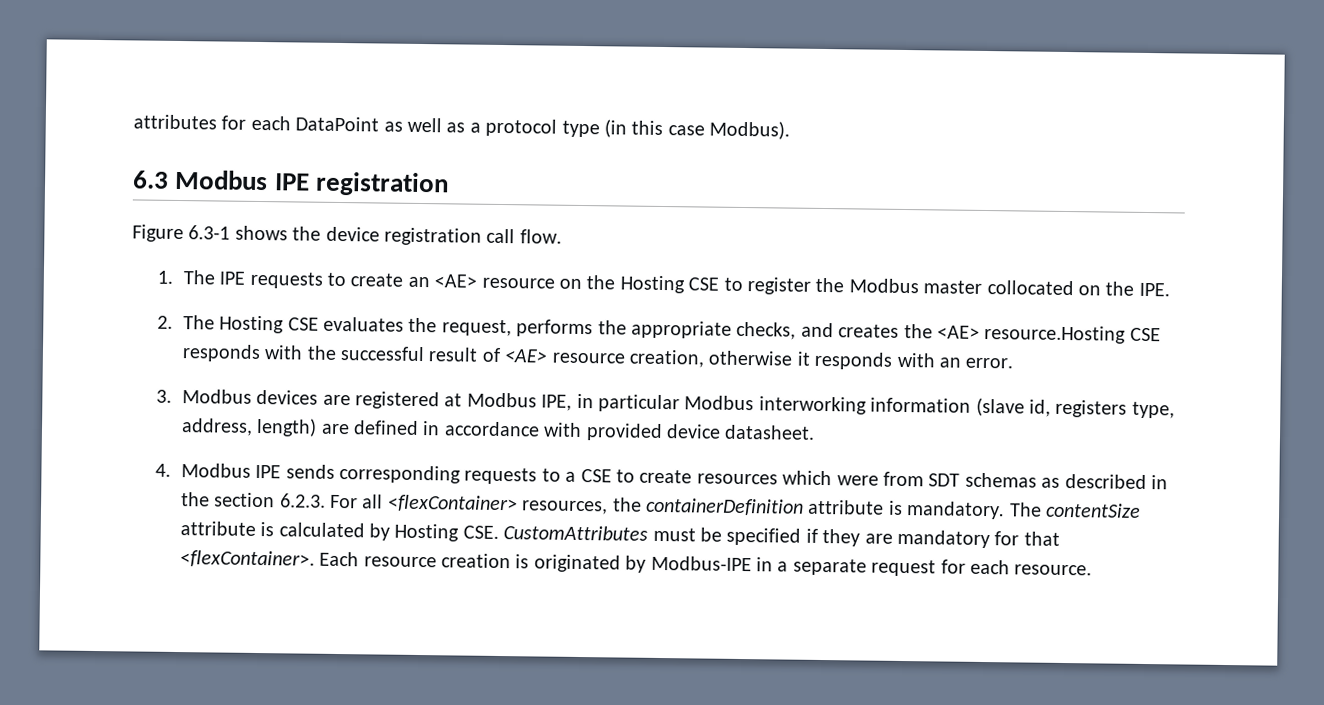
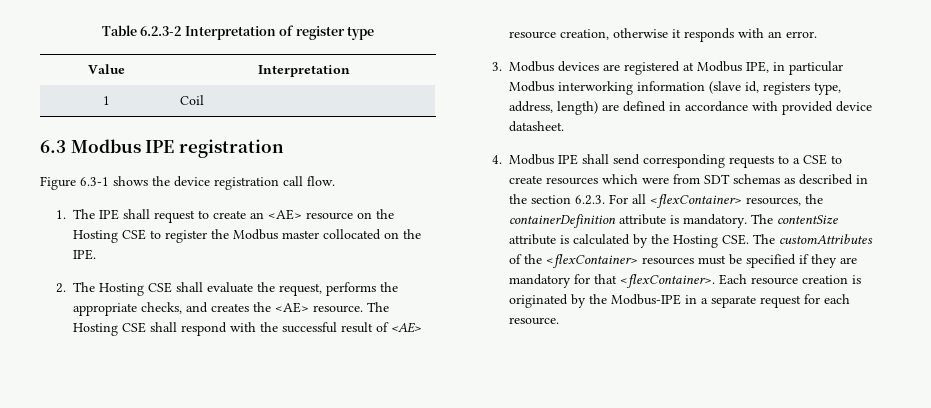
[133,114,791,140] attributes for each DataPoint as well as a protocol type (in this case Modbus). -> [102,25,374,40] [87,64,125,74] [257,65,350,77] [102,96,110,105] [179,95,204,105] Table 6.2.3-2 Interpretation of register type // Value | Interpretation // 1 | Coil
[249,271,323,289] requests -> [122,209,195,223] shall request
[322,316,404,332] evaluates -> [175,282,253,293] shall evaluate
[984,324,1161,344] [181,344,261,363] resource.Hosting CSE responds -> [312,302,389,313] [72,322,227,336] resource. The Hosting CSE shall respond
[285,464,335,479] sends -> [581,154,640,165] shall send
(390, 532) none -> [650,234,669,244] the
[503,525,649,541] CustomAttributes -> [752,234,873,244] [508,254,694,268] The customAttributes of the <flexContainer> resources
(647, 564) none -> [588,294,607,304] the

